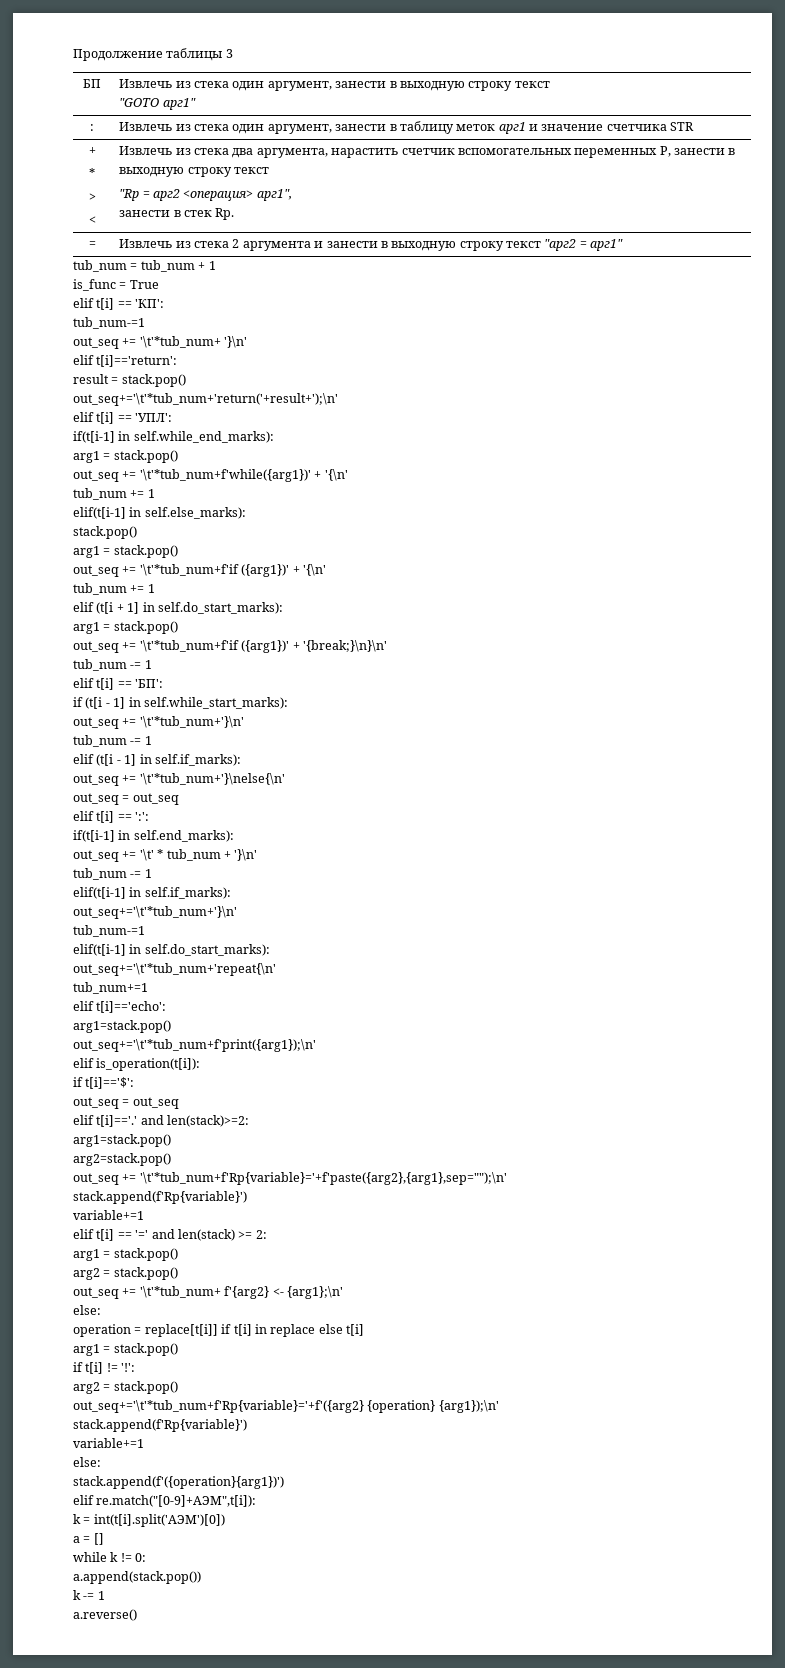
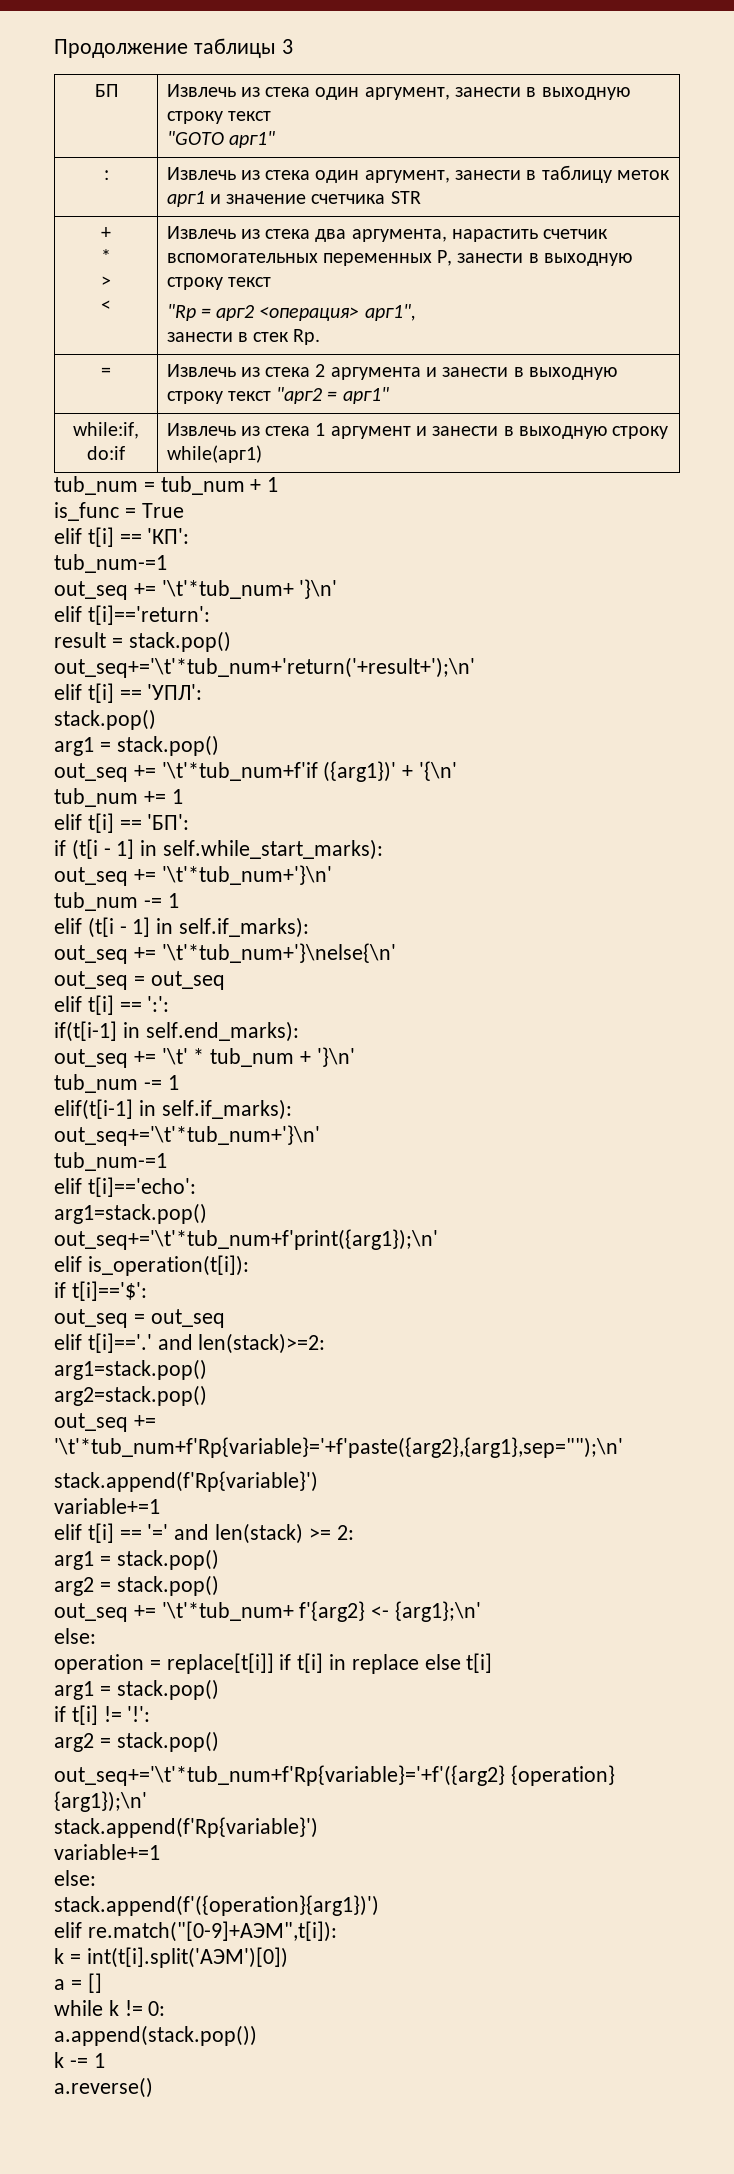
(624, 245) none -> [73,422,139,439] [87,446,125,460] [166,423,669,439] [166,445,262,463] // while:if, do:if | Извлечь из стека 1 аргумент и занести в выходную строку while(арг1)
[73,431,274,443] [73,450,178,463] [73,469,348,482] [73,488,155,500] [73,507,246,519] // if(t[i-1] in self.while_end_marks): // arg1 = stack.pop() // out_seq += '\t'*tub_num+f'while({arg1})' + '{\n' // tub_num += 1 // elif(t[i-1] in self.else_marks): -> (203, 692) none
[73,602,283,614] [73,621,178,634] [73,640,387,653] [73,659,152,671] // elif (t[i + 1] in self.do_start_marks): // arg1 = stack.pop() // out_seq += '\t'*tub_num+f'if ({arg1})' + '{break;}\n}\n' // tub_num -= 1 -> (183, 796) none
[73,944,270,956] [73,963,276,976] [73,982,148,994] // elif(t[i-1] in self.do_start_marks): // out_seq+='\t'*tub_num+'repeat{\n' // tub_num+=1 -> (167, 1161) none

